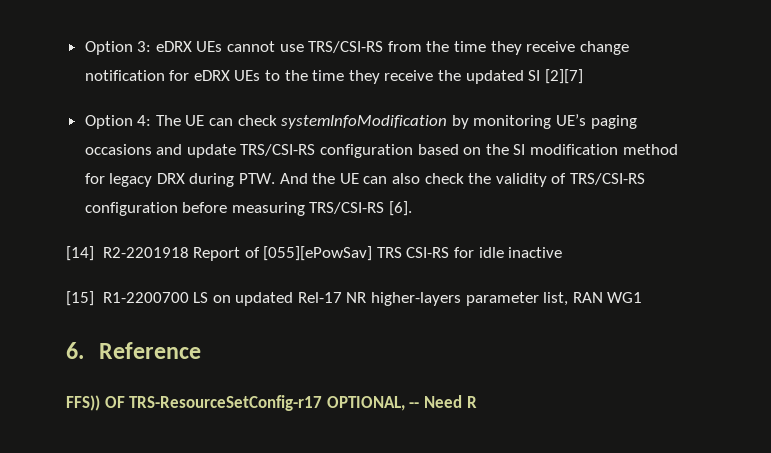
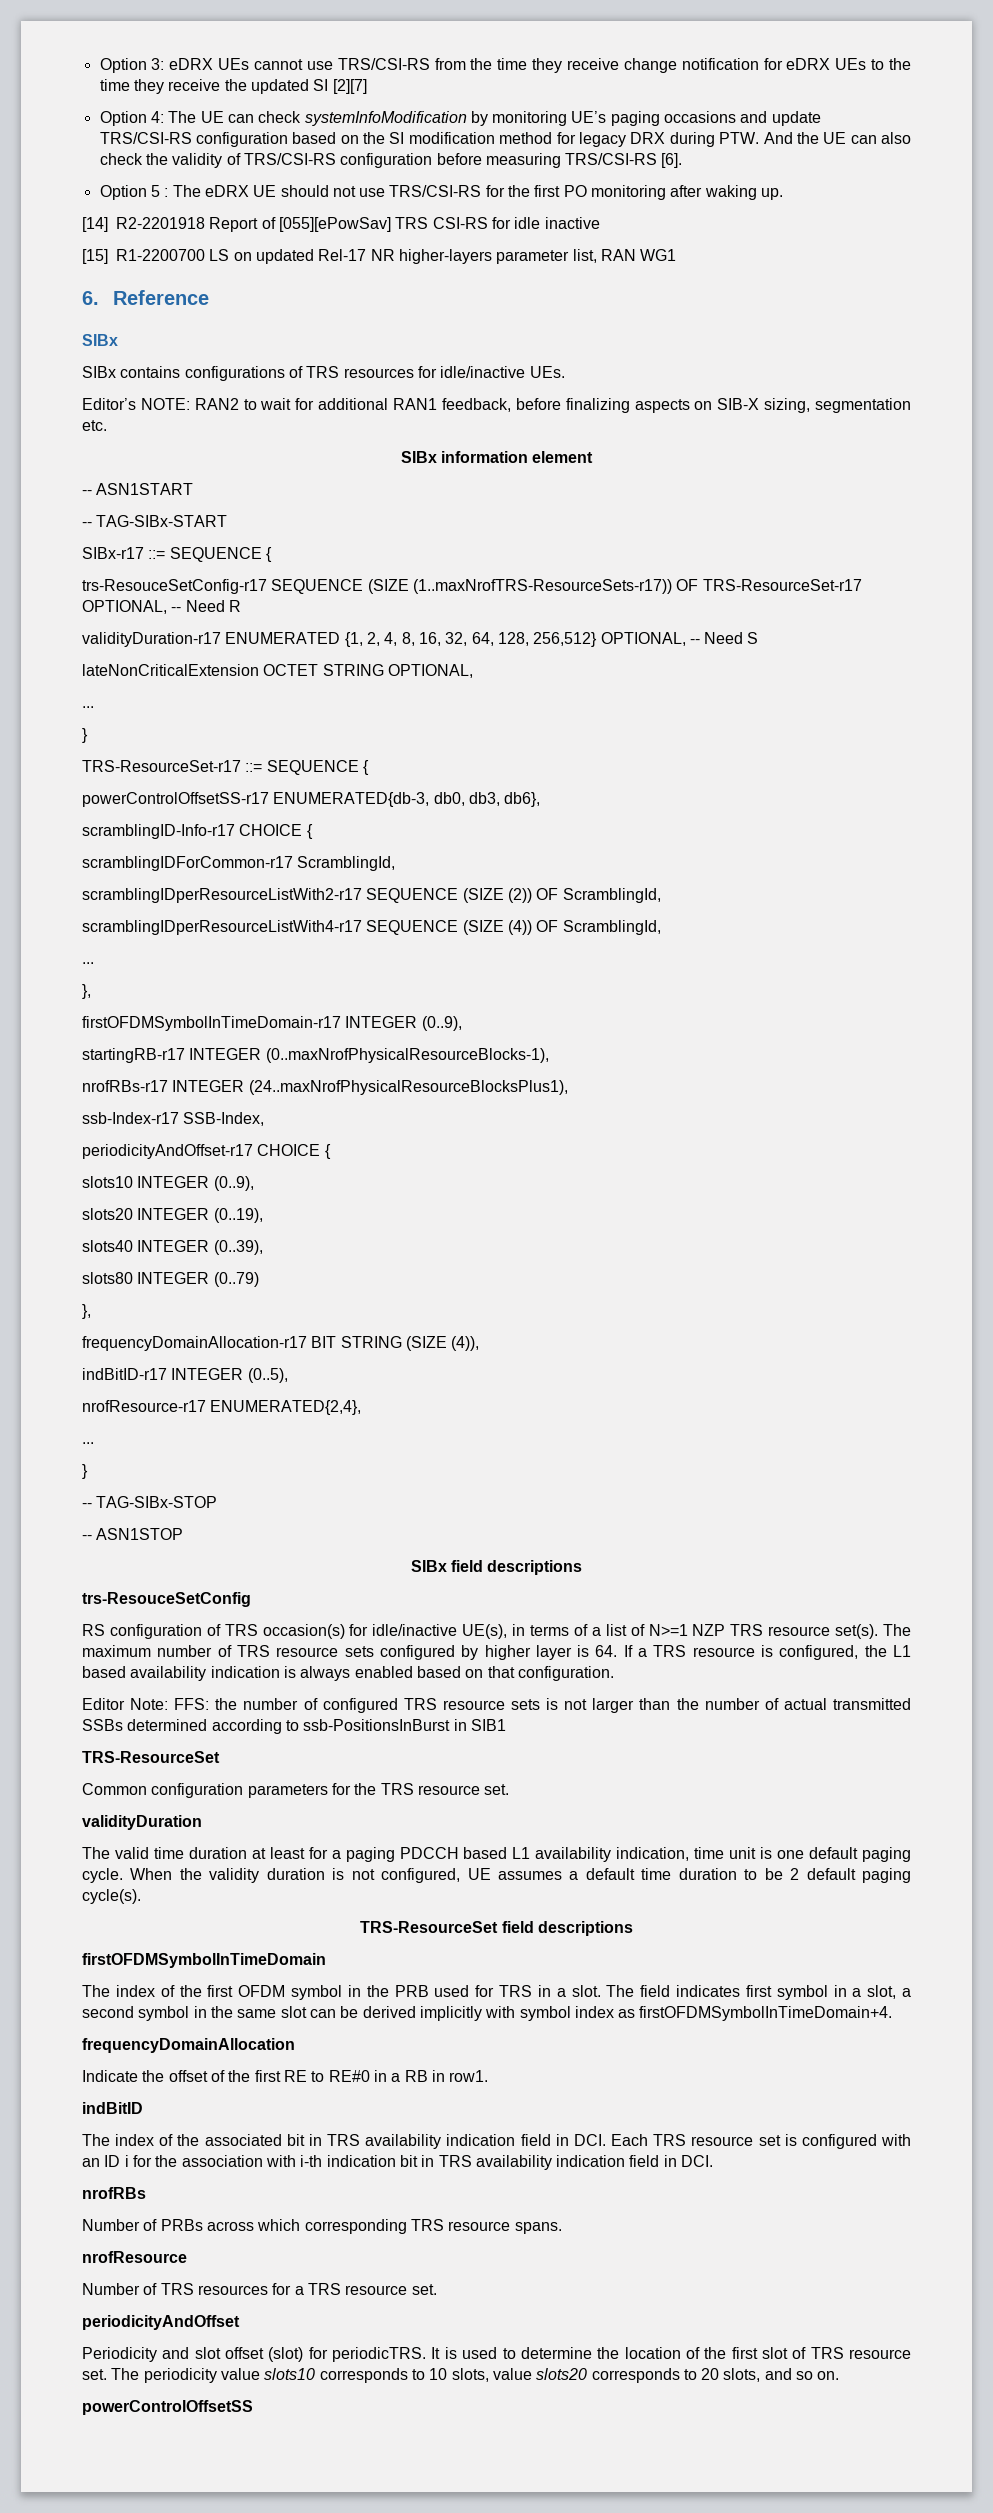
(413, 208) none -> [99,185,784,200] // Option 5 : The eDRX UE should not use TRS/CSI-RS for the first PO monitoring after waking up.
[66,395,477,411] FFS)) OF TRS-ResourceSetConfig-r17 OPTIONAL, -- Need R -> [82,334,118,346] [82,366,565,381] [82,398,912,413] [82,420,107,431] [400,451,594,463] [82,483,194,495] [82,515,228,527] [82,547,272,562] [82,579,862,594] [82,600,241,614] [82,632,759,647] [82,664,473,678] [82,706,94,708] [82,728,88,743] [82,760,369,775] [82,792,541,807] [82,824,313,839] [82,856,396,871] [82,888,661,903] [82,920,661,935] [82,962,94,964] [82,984,91,999] [82,1016,462,1031] [82,1048,549,1063] [82,1080,568,1095] [82,1112,265,1126] [82,1144,331,1159] [82,1176,254,1191] [82,1208,263,1223] [82,1240,263,1255] [82,1272,259,1287] [82,1304,91,1319] [82,1336,480,1351] [82,1368,288,1383] [82,1400,362,1415] [82,1442,94,1444] [82,1464,88,1479] [82,1496,218,1508] [82,1528,184,1540] [410,1560,583,1575] [82,1592,251,1607] [82,1624,912,1639] [82,1645,911,1660] [82,1666,614,1681] [82,1698,911,1713] [82,1719,506,1734] [82,1751,220,1763] [82,1783,510,1798] [82,1815,202,1830] [82,1847,911,1862] [82,1868,912,1883] [82,1889,141,1904] [360,1921,633,1936] [82,1953,326,1968] [82,1985,912,2000] [82,2006,893,2021] [82,2038,295,2053] [82,2070,489,2082] [82,2102,143,2114] [82,2134,911,2149] [82,2155,714,2170] [82,2187,146,2199] [82,2219,562,2234] [82,2251,187,2263] [82,2283,437,2295] [82,2315,240,2330] [82,2347,912,2362] [82,2368,840,2383] [82,2400,253,2415] SIBx // SIBx contains configurations of TRS resources for idle/inactive UEs. // Editor’s NOTE: RAN2 to wait for additional RAN1 feedback, before finalizing aspects on SIB-X sizing, segmentation etc. // SIBx information element // -- ASN1START // -- TAG-SIBx-START // SIBx-r17 ::= SEQUENCE { // trs-ResouceSetConfig-r17 SEQUENCE (SIZE (1..maxNrofTRS-ResourceSets-r17)) OF TRS-ResourceSet-r17 OPTIONAL, -- Need R // validityDuration-r17 ENUMERATED {1, 2, 4, 8, 16, 32, 64, 128, 256,512} OPTIONAL, -- Need S // lateNonCriticalExtension OCTET STRING OPTIONAL, // ... // } // TRS-ResourceSet-r17 ::= SEQUENCE { // powerControlOffsetSS-r17 ENUMERATED{db-3, db0, db3, db6}, // scramblingID-Info-r17 CHOICE { // scramblingIDForCommon-r17 ScramblingId, // scramblingIDperResourceListWith2-r17 SEQUENCE (SIZE (2)) OF ScramblingId, // scramblingIDperResourceListWith4-r17 SEQUENCE (SIZE (4)) OF ScramblingId, // ... // }, // firstOFDMSymbolInTimeDomain-r17 INTEGER (0..9), // startingRB-r17 INTEGER (0..maxNrofPhysicalResourceBlocks-1), // nrofRBs-r17 INTEGER (24..maxNrofPhysicalResourceBlocksPlus1), // ssb-Index-r17 SSB-Index, // periodicityAndOffset-r17 CHOICE { // slots10 INTEGER (0..9), // slots20 INTEGER (0..19), // slots40 INTEGER (0..39), // slots80 INTEGER (0..79) // }, // frequencyDomainAllocation-r17 BIT STRING (SIZE (4)), // indBitID-r17 INTEGER (0..5), // nrofResource-r17 ENUMERATED{2,4}, // ... // } // -- TAG-SIBx-STOP // -- ASN1STOP // SIBx field descriptions // trs-ResouceSetConfig // RS configuration of TRS occasion(s) for idle/inactive UE(s), in terms of a list of N>=1 NZP TRS resource set(s). The maximum number of TRS resource sets configured by higher layer is 64. If a TRS resource is configured, the L1 based availability indication is always enabled based on that configuration. // Editor Note: FFS: the number of configured TRS resource sets is not larger than the number of actual transmitted SSBs determined according to ssb-PositionsInBurst in SIB1 // TRS-ResourceSet // Common configuration parameters for the TRS resource set. // validityDuration // The valid time duration at least for a paging PDCCH based L1 availability indication, time unit is one default paging cycle. When the validity duration is not configured, UE assumes a default time duration to be 2 default paging cycle(s). // TRS-ResourceSet field descriptions // firstOFDMSymbolInTimeDomain // The index of the first OFDM symbol in the PRB used for TRS in a slot. The field indicates first symbol in a slot, a second symbol in the same slot can be derived implicitly with symbol index as firstOFDMSymbolInTimeDomain+4. // frequencyDomainAllocation // Indicate the offset of the first RE to RE#0 in a RB in row1. // indBitID // The index of the associated bit in TRS availability indication field in DCI. Each TRS resource set is configured with an ID i for the association with i-th indication bit in TRS availability indication field in DCI. // nrofRBs // Number of PRBs across which corresponding TRS resource spans. // nrofResource // Number of TRS resources for a TRS resource set. // periodicityAndOffset // Periodicity and slot offset (slot) for periodicTRS. It is used to determine the location of the first slot of TRS resource set. The periodicity value slots10 corresponds to 10 slots, value slots20 corresponds to 20 slots, and so on. // powerControlOffsetSS

